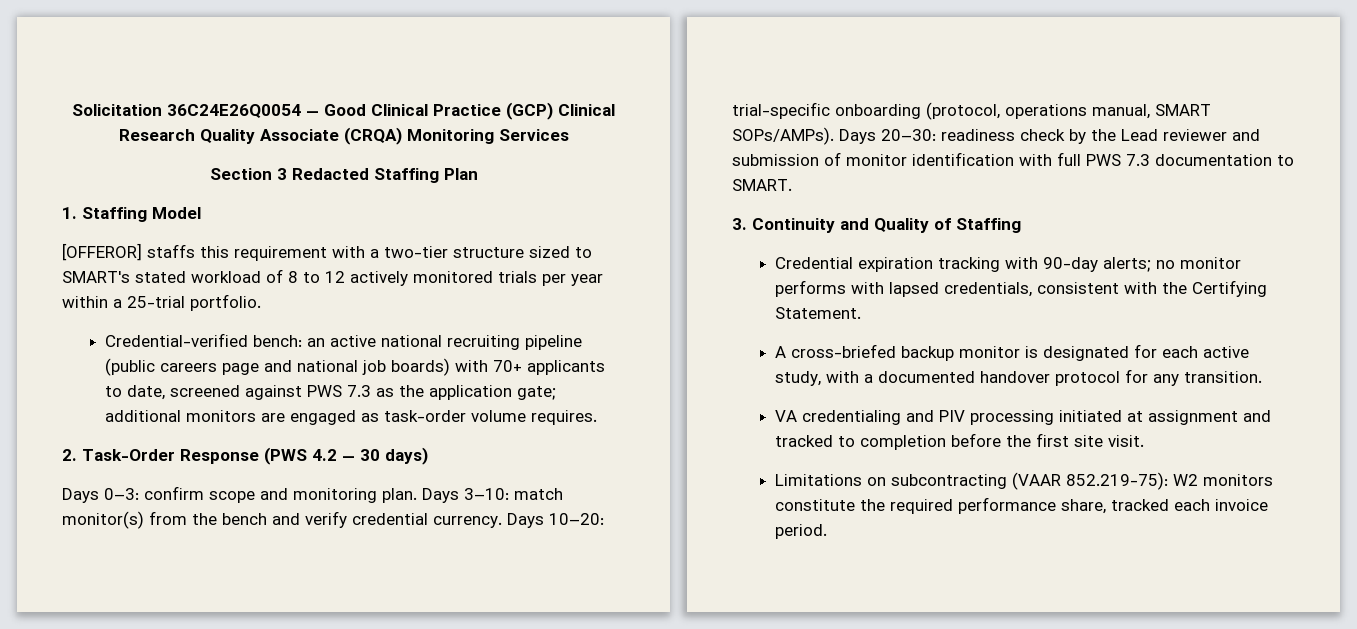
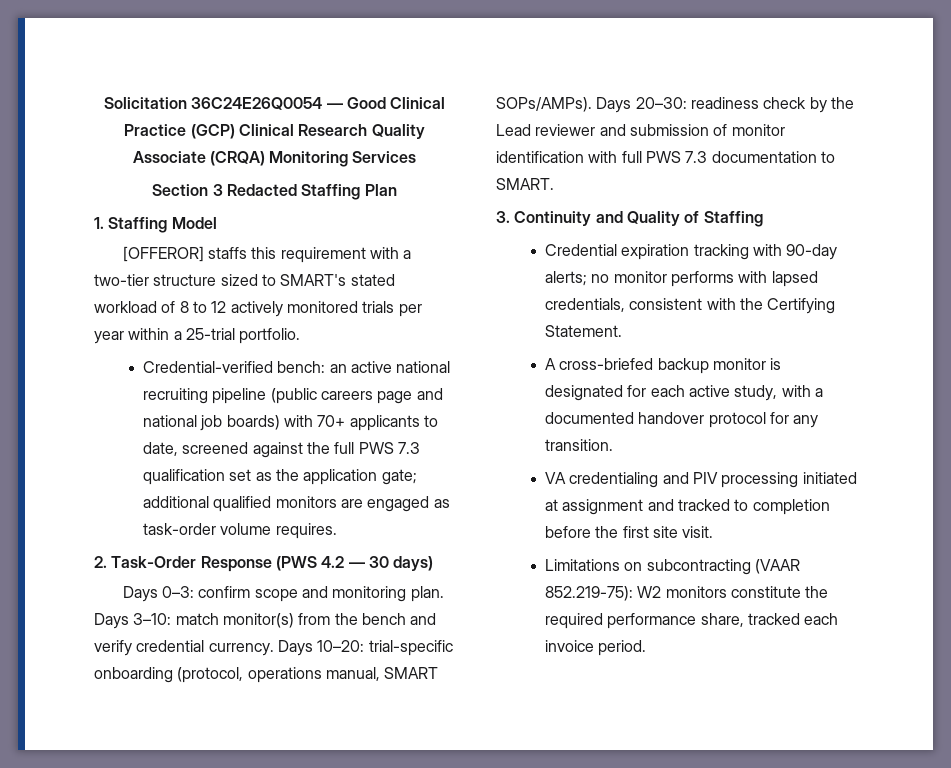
[307,385,372,397] PWS 7.3 -> [307,442,420,454] [143,469,252,485] the full PWS 7.3 qualification set
(182, 416) none -> [213,496,272,512] qualified

